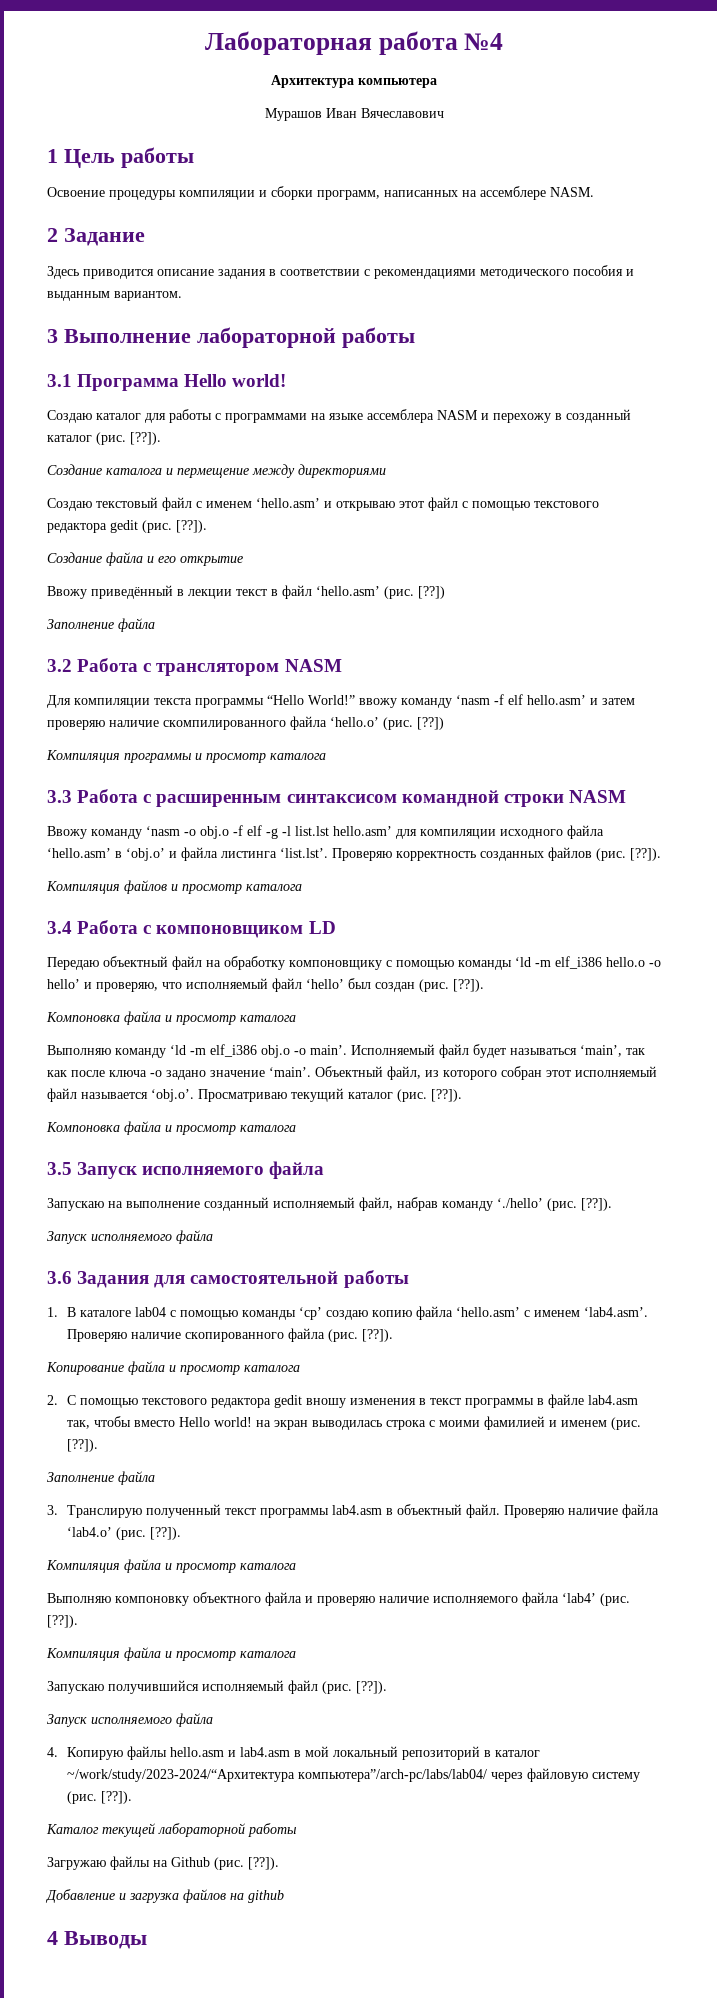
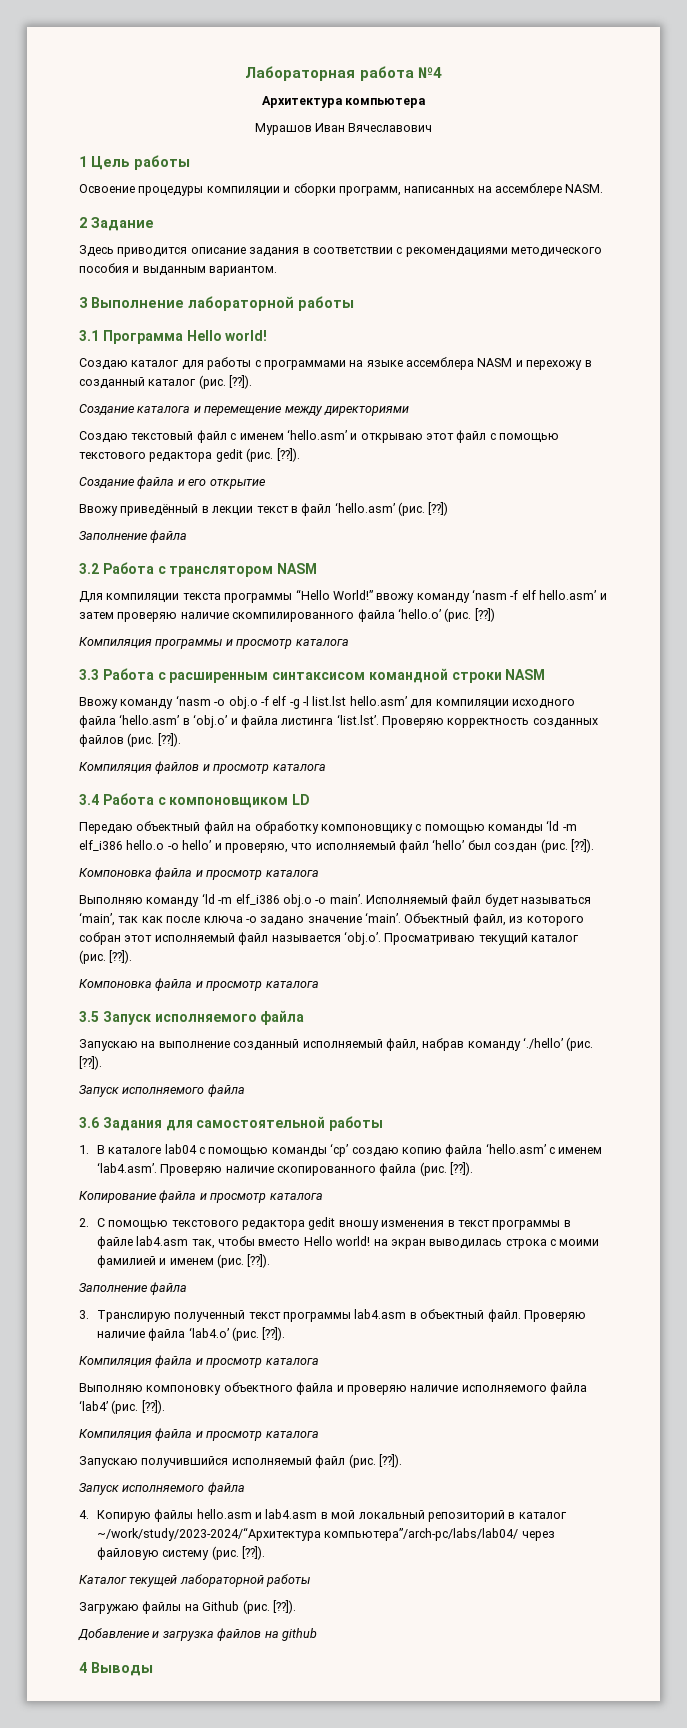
[177,468,249,478] пермещение -> [204,406,283,416] перемещение

